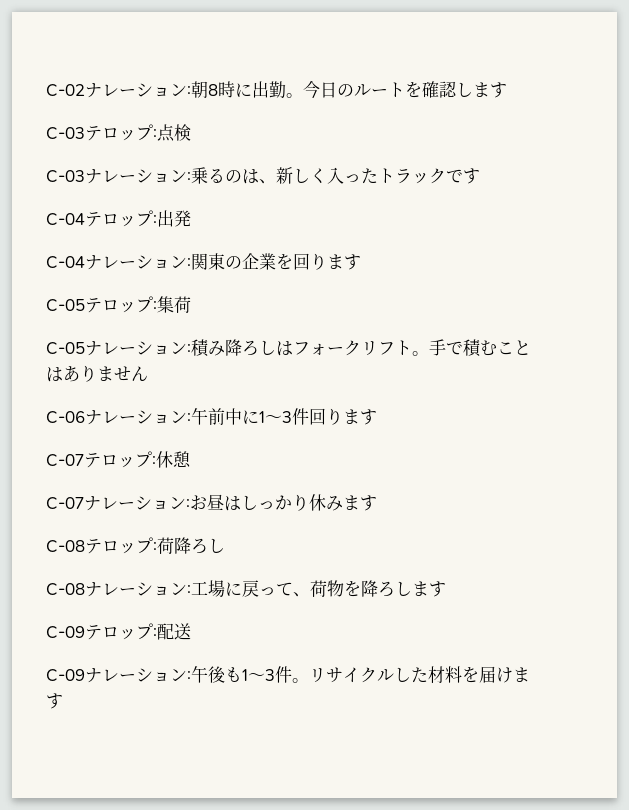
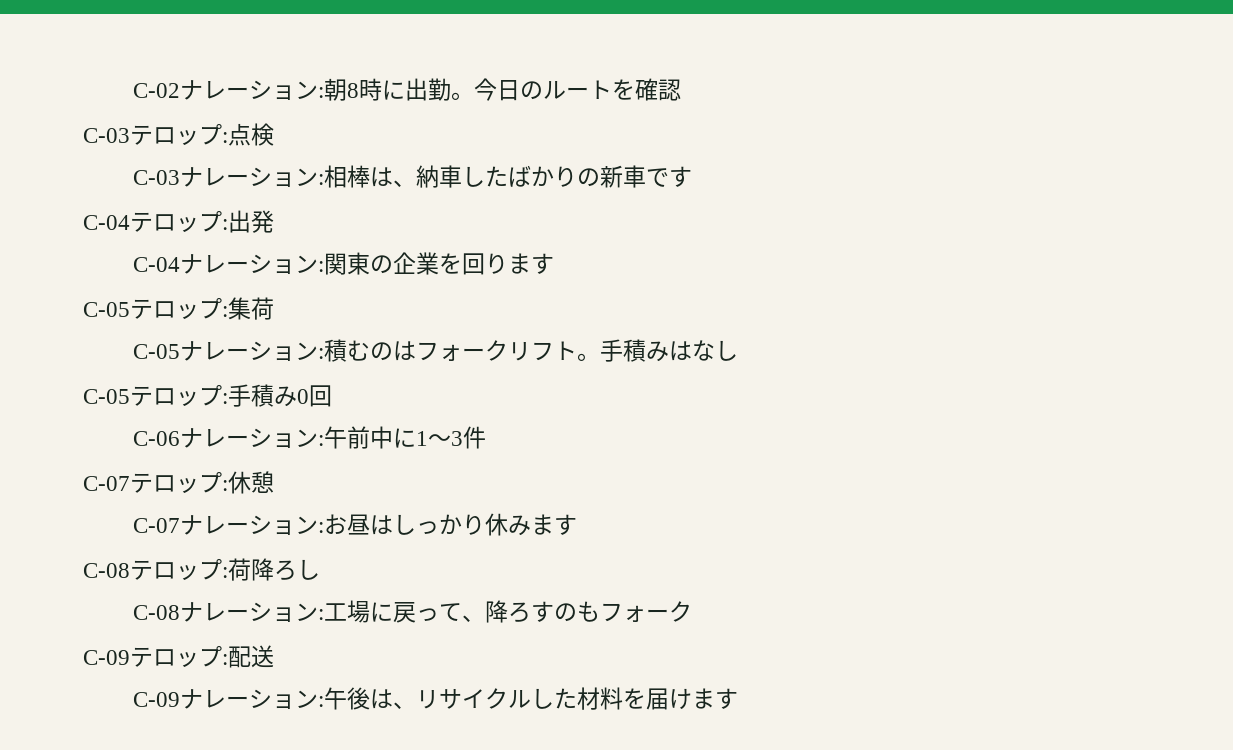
[456,82,507,98] します -> (681, 90) none
[191,167,446,184] 乗るのは、新しく入ったトラック -> [323,165,646,188] 相棒は、納車したばかりの新車
[208,339,276,356] み降ろし -> [346,340,393,361] むの
[446,339,531,357] [46,365,148,382] で積むことはありません -> [622,339,738,362] [83,384,332,407] 積みはなし // C-05テロップ:手積み0回
[309,408,377,425] 回ります -> (486, 437) none
[310,580,446,597] 荷物を降ろします -> [484,600,692,623] 降ろすのもフォーク
[225,666,309,683] も1〜3件。 -> [369,689,416,709] は、

